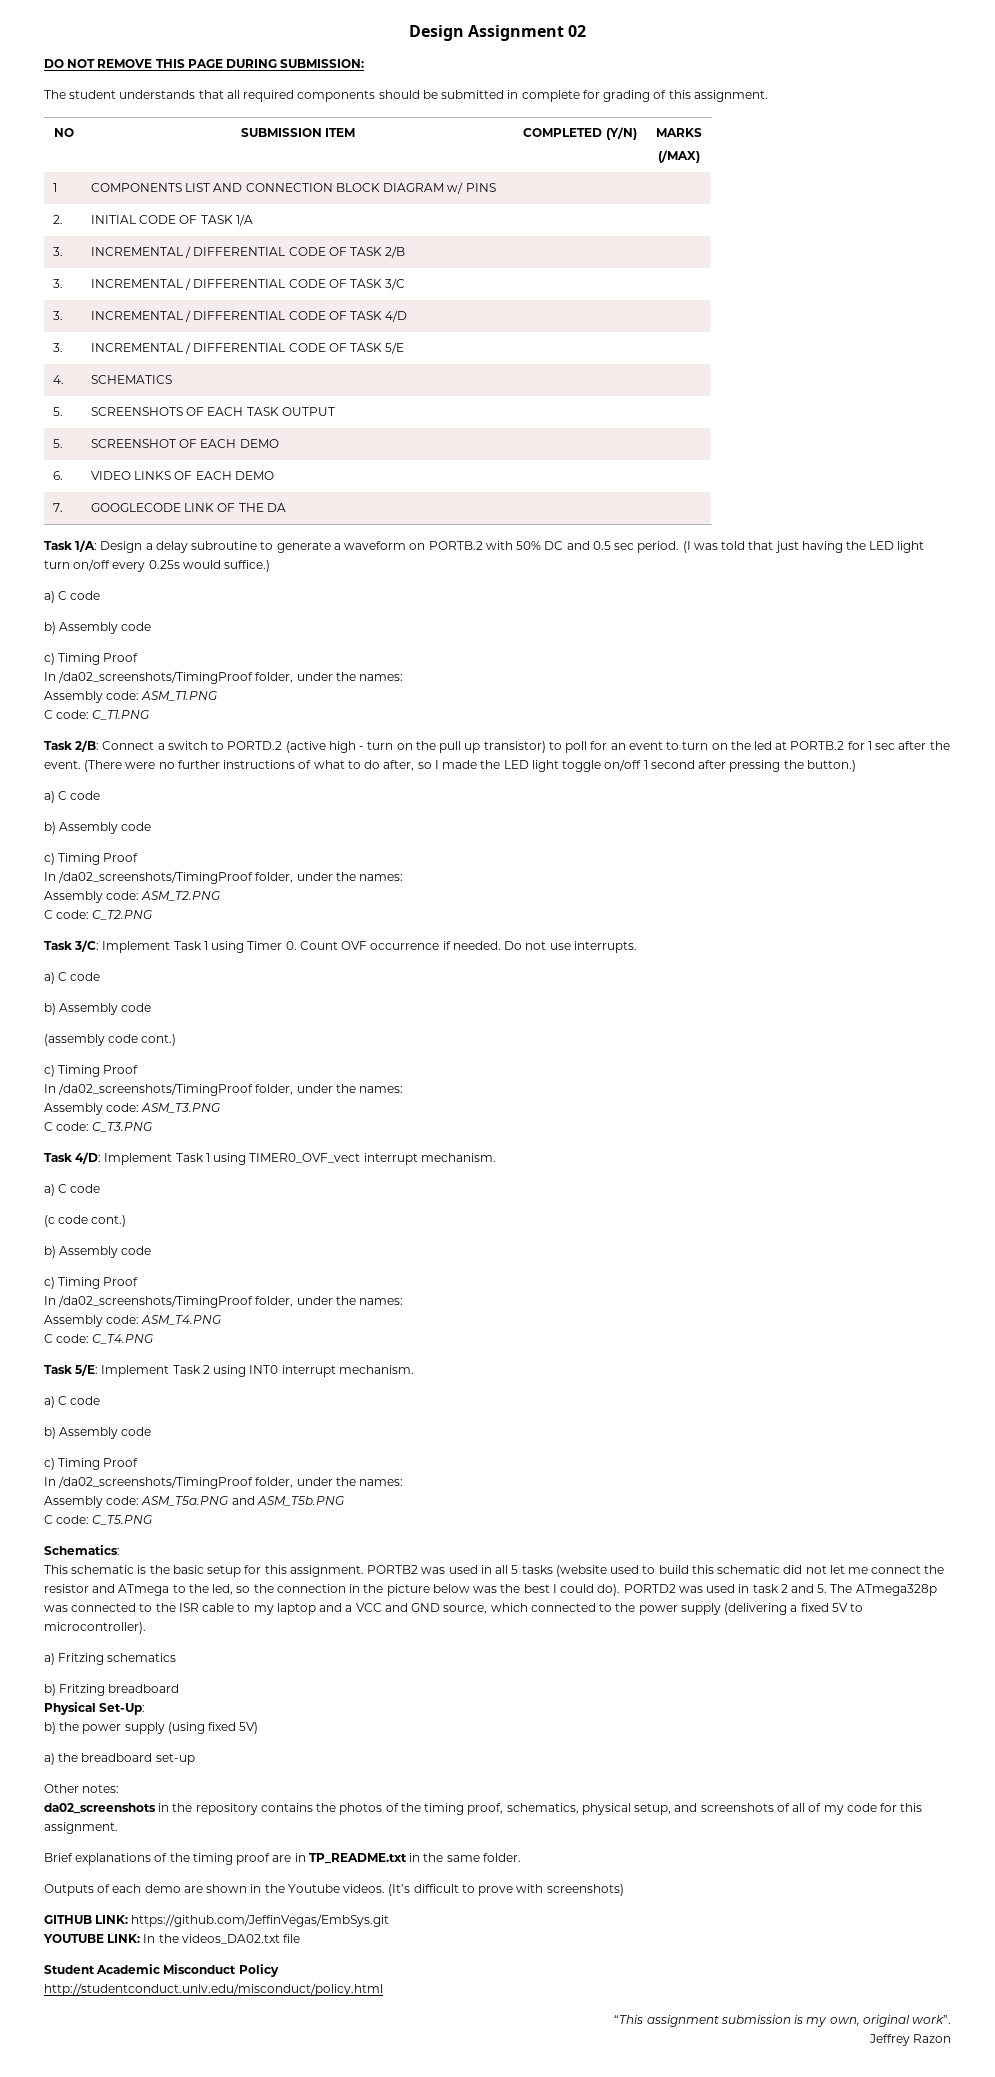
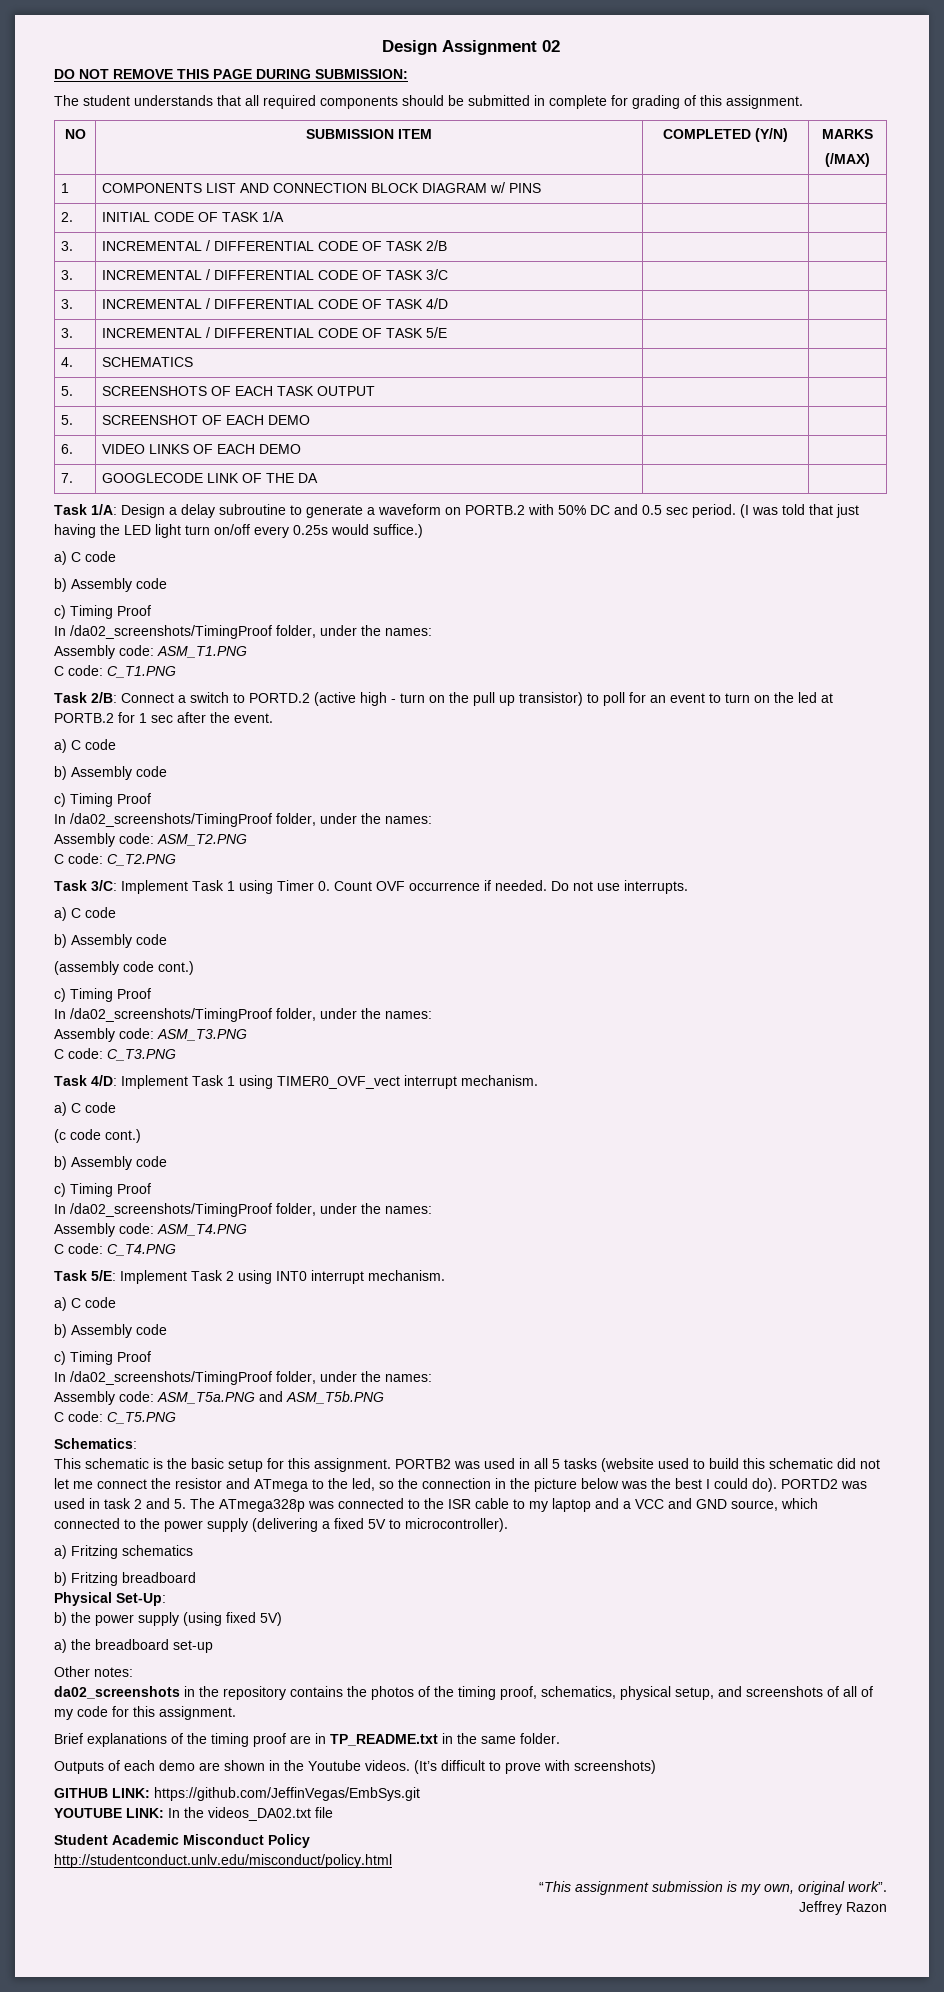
[84,759,856,772] (There were no further instructions of what to do after, so I made the LED light toggle on/off 1 second after pressing the button.) -> (273, 718) none

